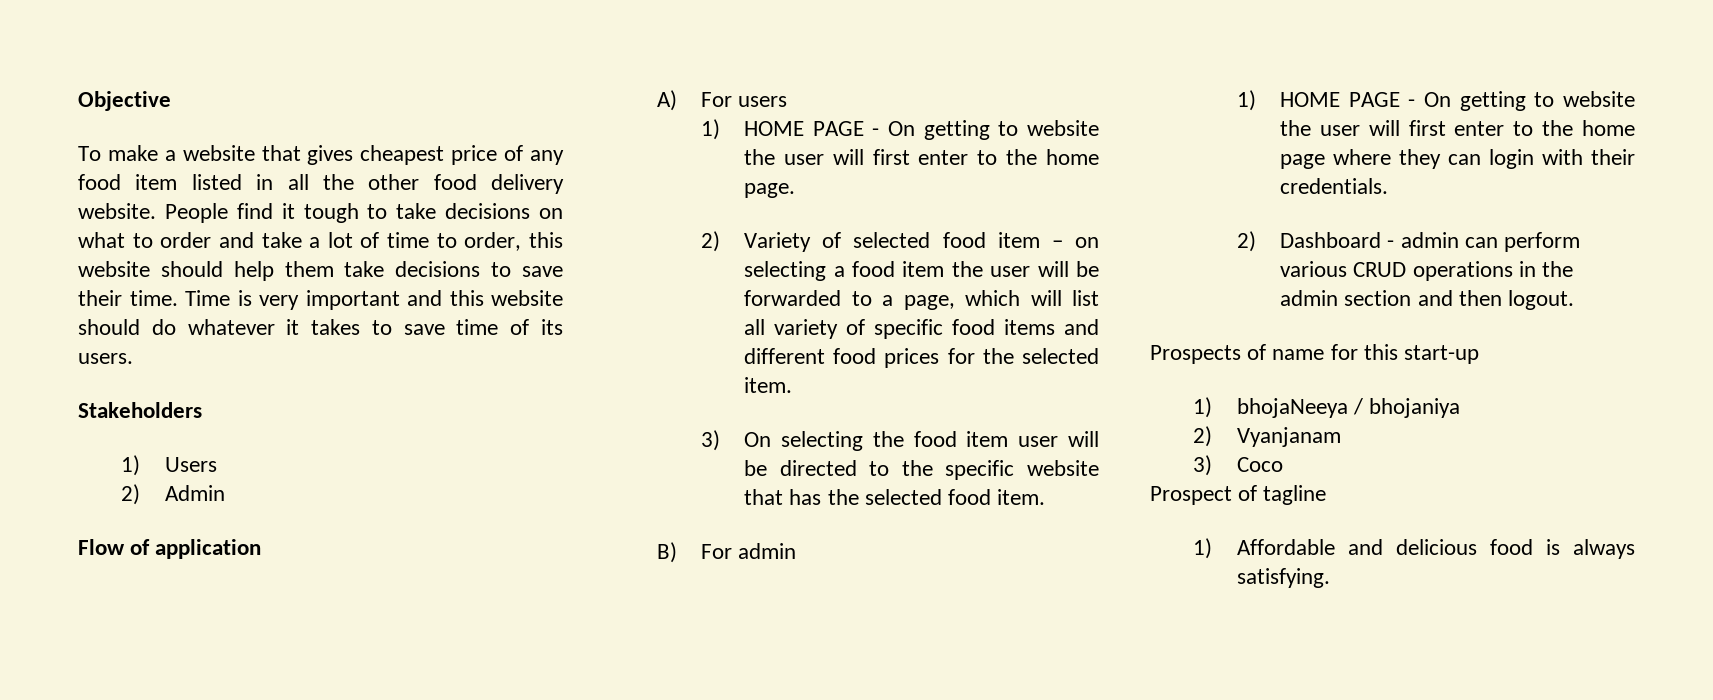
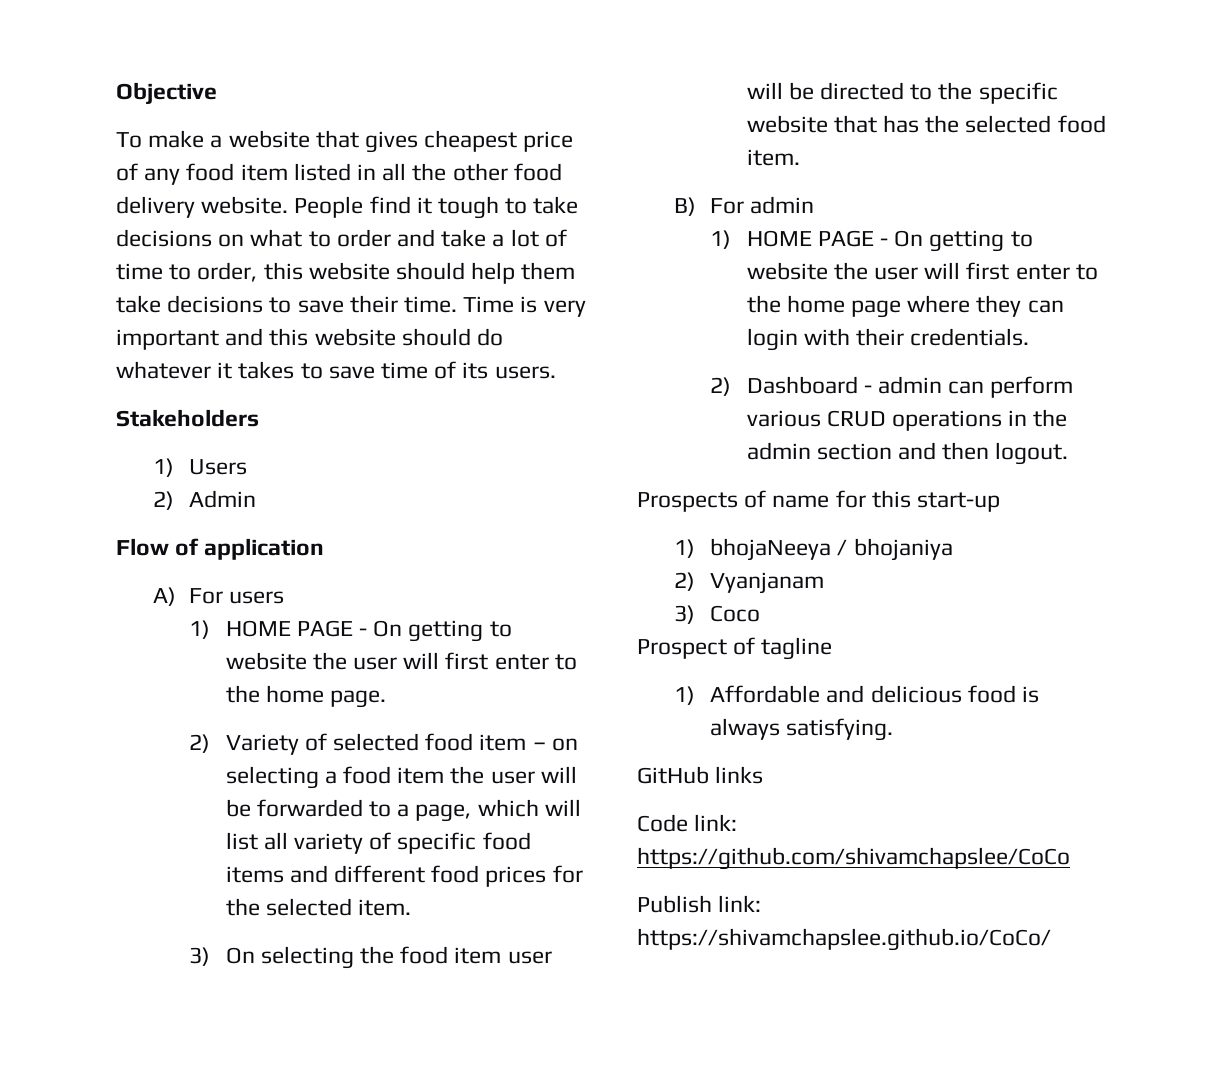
(1330, 578) none -> [637,766,764,784] [637,814,738,832] [637,847,1070,870] [637,895,762,913] [637,928,1051,951] // GitHub links // Code link: https://github.com/shivamchapslee/CoCo // Publish link: https://shivamchapslee.github.io/CoCo/

